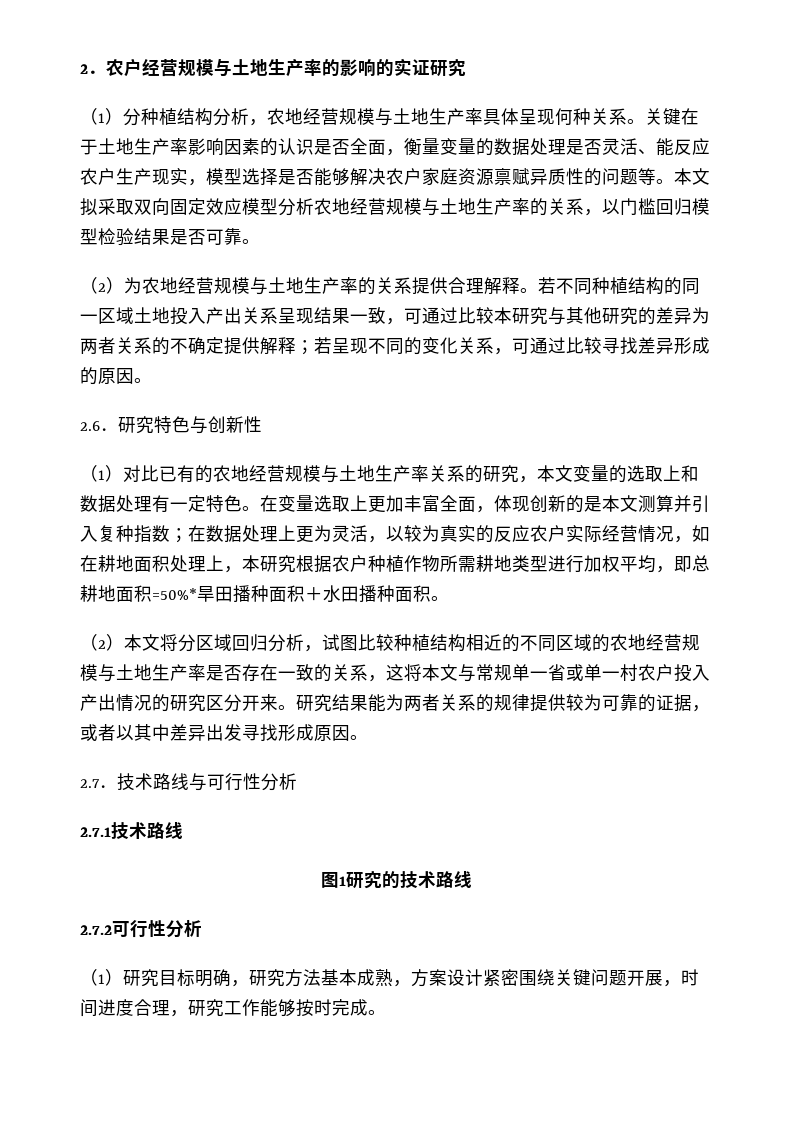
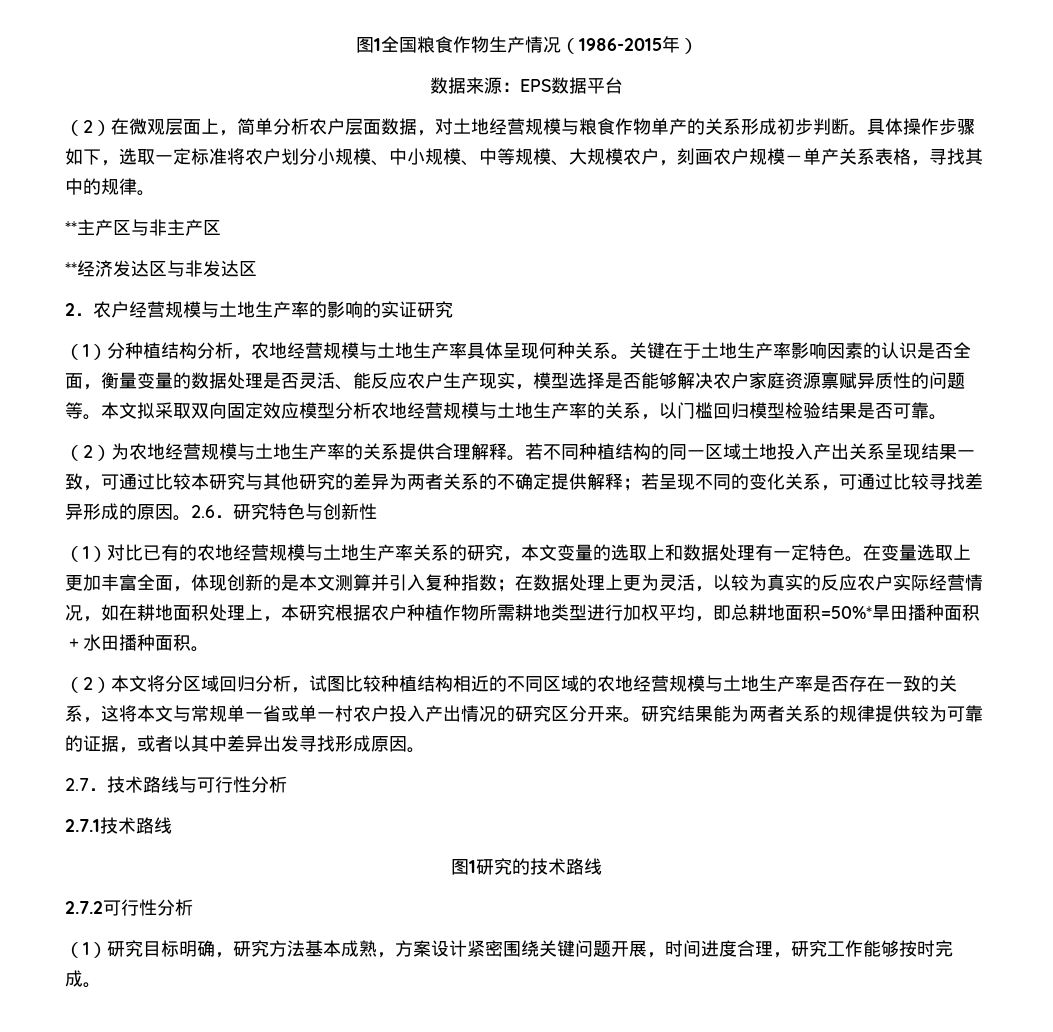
(80, 69) none -> [355,36,698,54] [430,77,623,94] [65,118,975,136] [65,148,983,166] [65,178,155,196] [65,219,221,236] [65,260,257,277] 图1全国粮食作物生产情况（1986-2015年） // 数据来源：EPS数据平台 // （2）在微观层面上，简单分析农户层面数据，对土地经营规模与粮食作物单产的关系形成初步判断。具体操作步骤如下，选取一定标准将农户划分小规模、中小规模、中等规模、大规模农户，刻画农户规模－单产关系表格，寻找其中的规律。 // **主产区与非主产区 // **经济发达区与非发达区 //
(152, 380) // -> (191, 518) none

